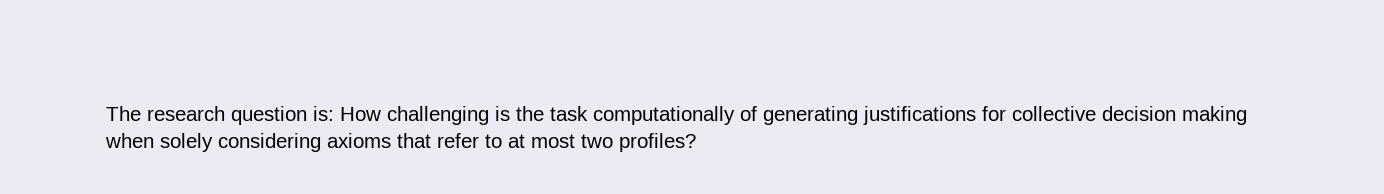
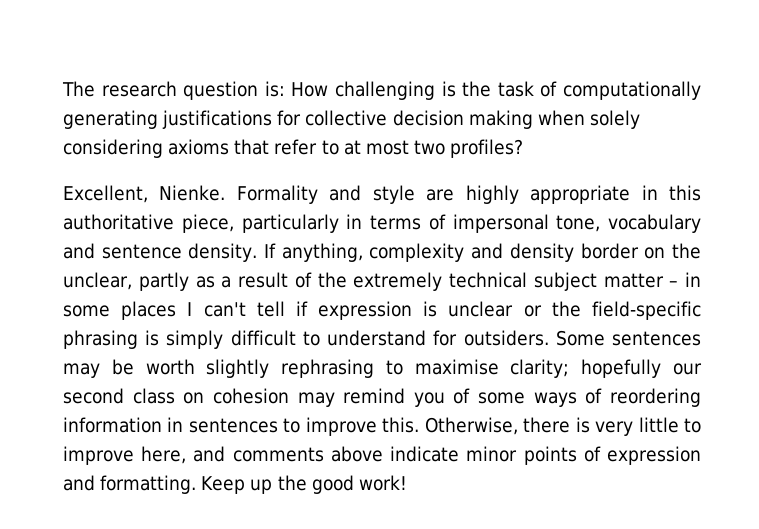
[593,106,757,125] computationally of -> [540,81,702,100] of computationally
(696, 142) none -> [63,185,701,204] [63,214,701,233] [63,243,701,262] [63,272,701,291] [63,301,701,320] [63,330,701,349] [63,359,702,378] [63,388,701,407] [63,417,701,436] [63,446,701,465] [63,475,407,494] // Excellent, Nienke. Formality and style are highly appropriate in this authoritative piece, particularly in terms of impersonal tone, vocabulary and sentence density. If anything, complexity and density border on the unclear, partly as a result of the extremely technical subject matter – in some places I can't tell if expression is unclear or the field-specific phrasing is simply difficult to understand for outsiders. Some sentences may be worth slightly rephrasing to maximise clarity; hopefully our second class on cohesion may remind you of some ways of reordering information in sentences to improve this. Otherwise, there is very little to improve here, and comments above indicate minor points of expression and formatting. Keep up the good work!

